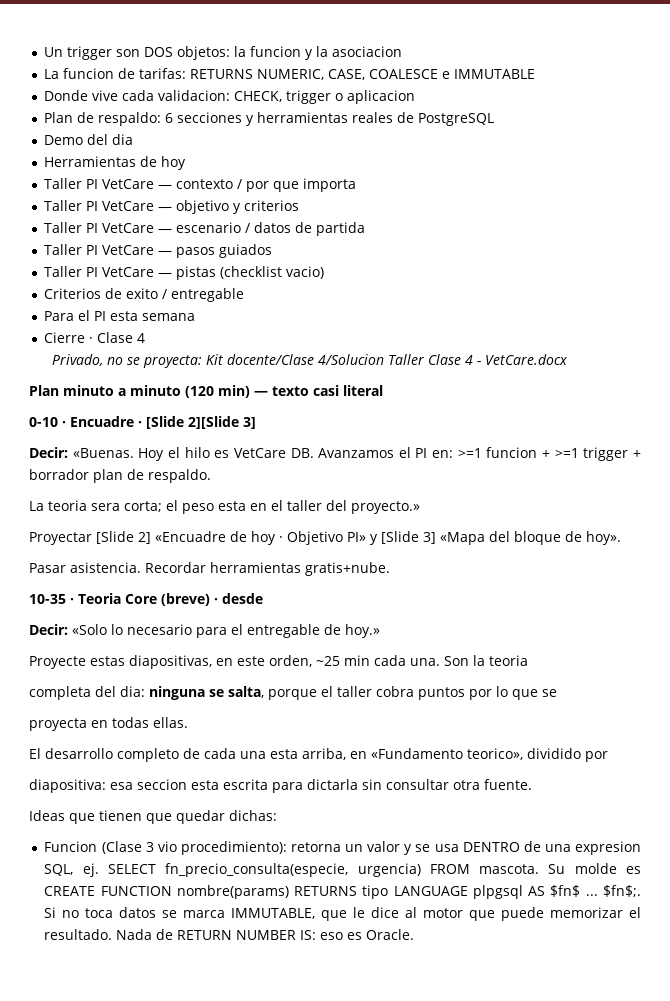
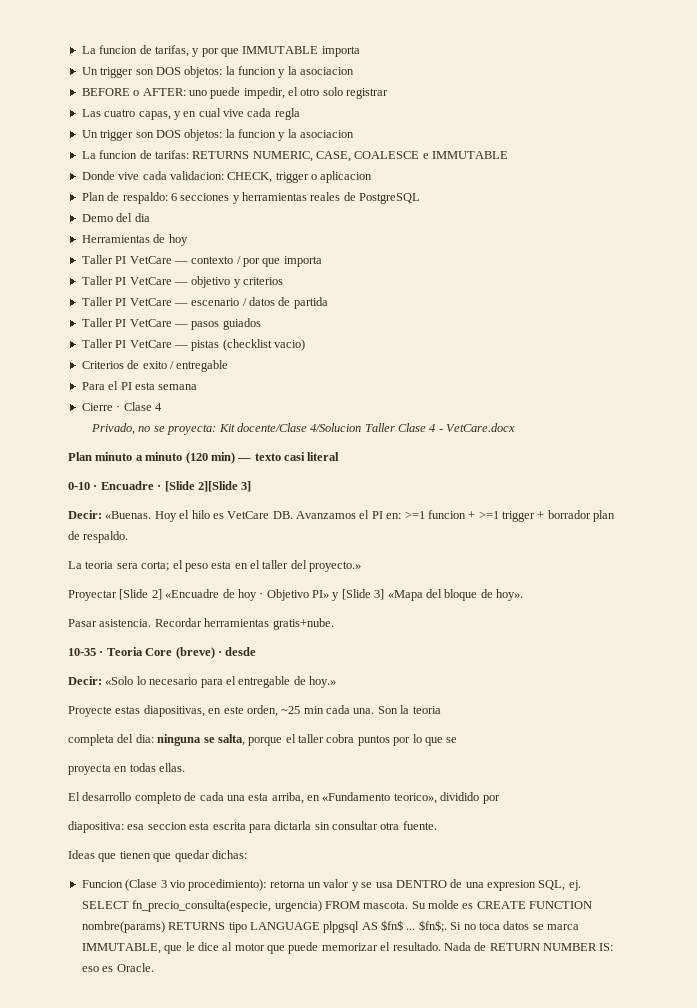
(44, 52) none -> [81,45,360,57] [81,66,355,78] [81,87,389,99] [81,108,300,120] La funcion de tarifas, y por que IMMUTABLE importa // Un trigger son DOS objetos: la funcion y la asociacion // BEFORE o AFTER: uno puede impedir, el otro solo registrar // Las cuatro capas, y en cual vive cada regla //

